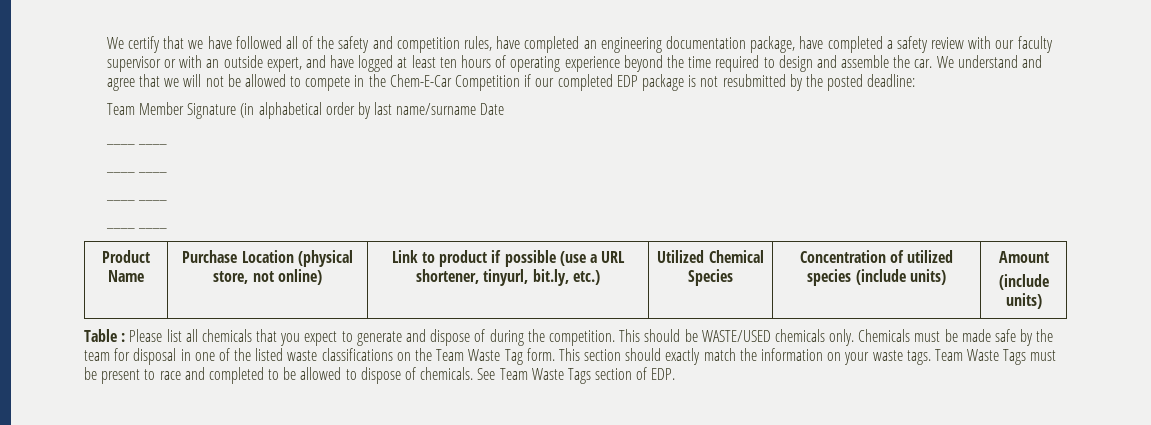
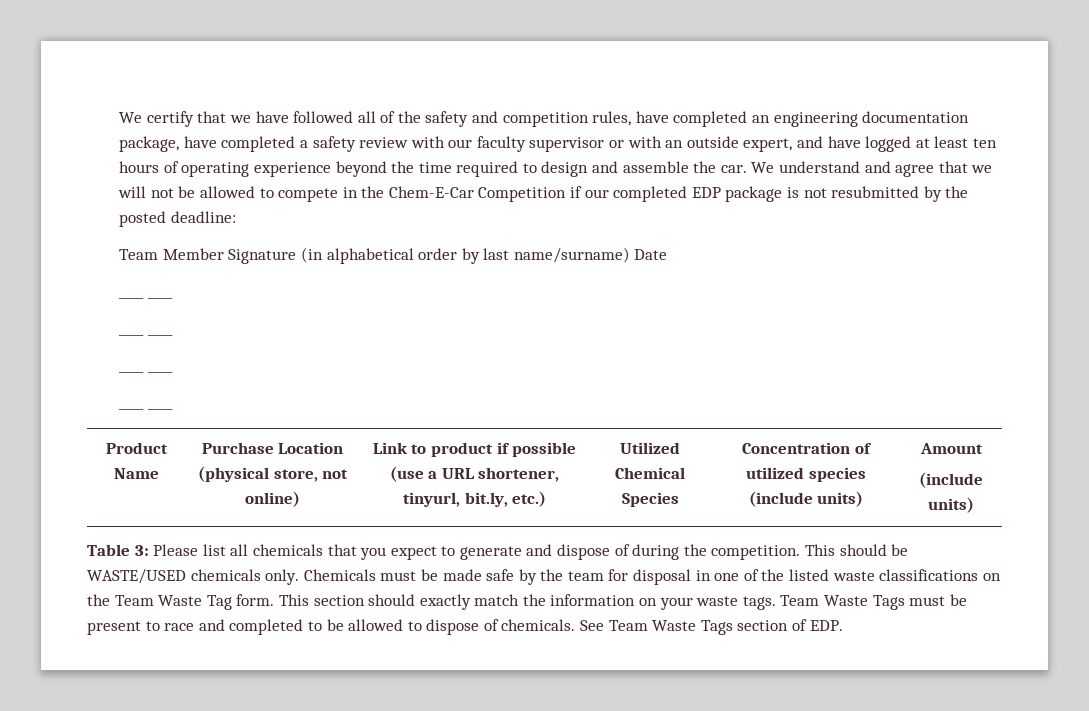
[396,103,477,115] name/surname -> [513,247,630,263] name/surname)
[121,333,126,342] : -> [134,545,149,556] 3:

